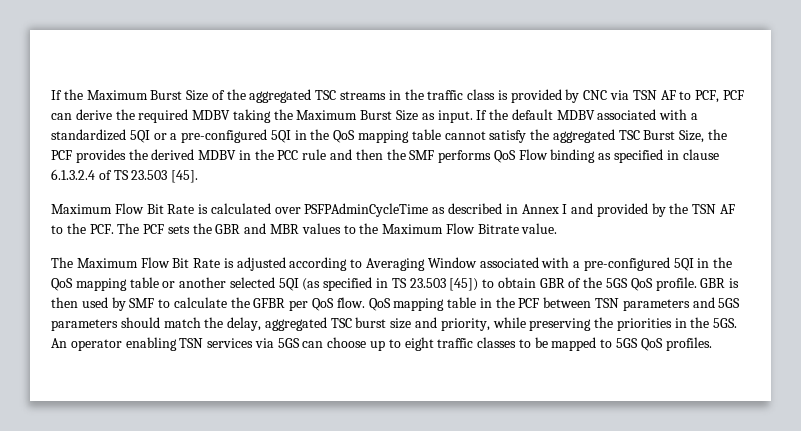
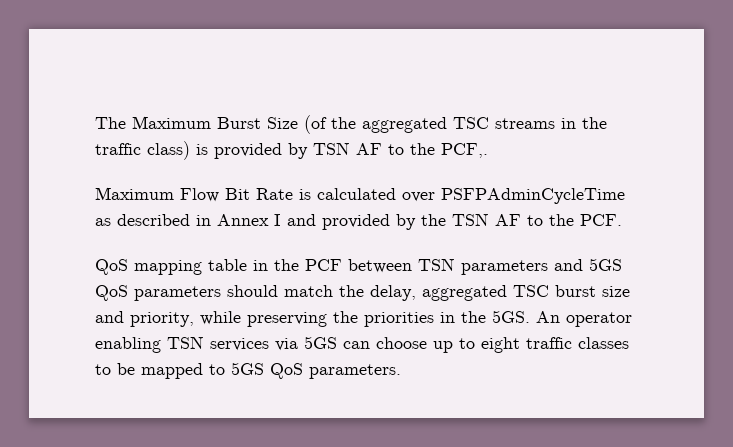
[51,89,225,101] If the Maximum Burst Size of -> [95,115,327,134] The Maximum Burst Size (of
[467,89,496,100] class -> [147,141,190,160] class)
[583,90,744,103] [51,109,699,123] [51,129,728,143] [51,149,719,163] [51,169,199,183] CNC via TSN AF to PCF, PCF can derive the required MDBV taking the Maximum Burst Size as input. If the default MDBV associated with a standardized 5QI or a pre-configured 5QI in the QoS mapping table cannot satisfy the aggregated TSC Burst Size, the PCF provides the derived MDBV in the PCC rule and then the SMF performs QoS Flow binding as specified in clause 6.1.3.2.4 of TS 23.503 [45]. -> [313,142,488,158] TSN AF to the PCF,.
[117,223,558,234] [51,257,733,271] [51,277,740,291] [51,297,365,311] The PCF sets the GBR and MBR values to the Maximum Flow Bitrate value. // The Maximum Flow Bit Rate is adjusted according to Averaging Window associated with a pre-configured 5QI in the QoS mapping table or another selected 5QI (as specified in TS 23.503 [45]) to obtain GBR of the 5GS QoS profile. GBR is then used by SMF to calculate the GFBR per QoS flow. -> (622, 220) //
(741, 303) none -> [95,285,128,301] QoS
[665,337,712,351] profiles. -> [309,364,401,379] parameters.

